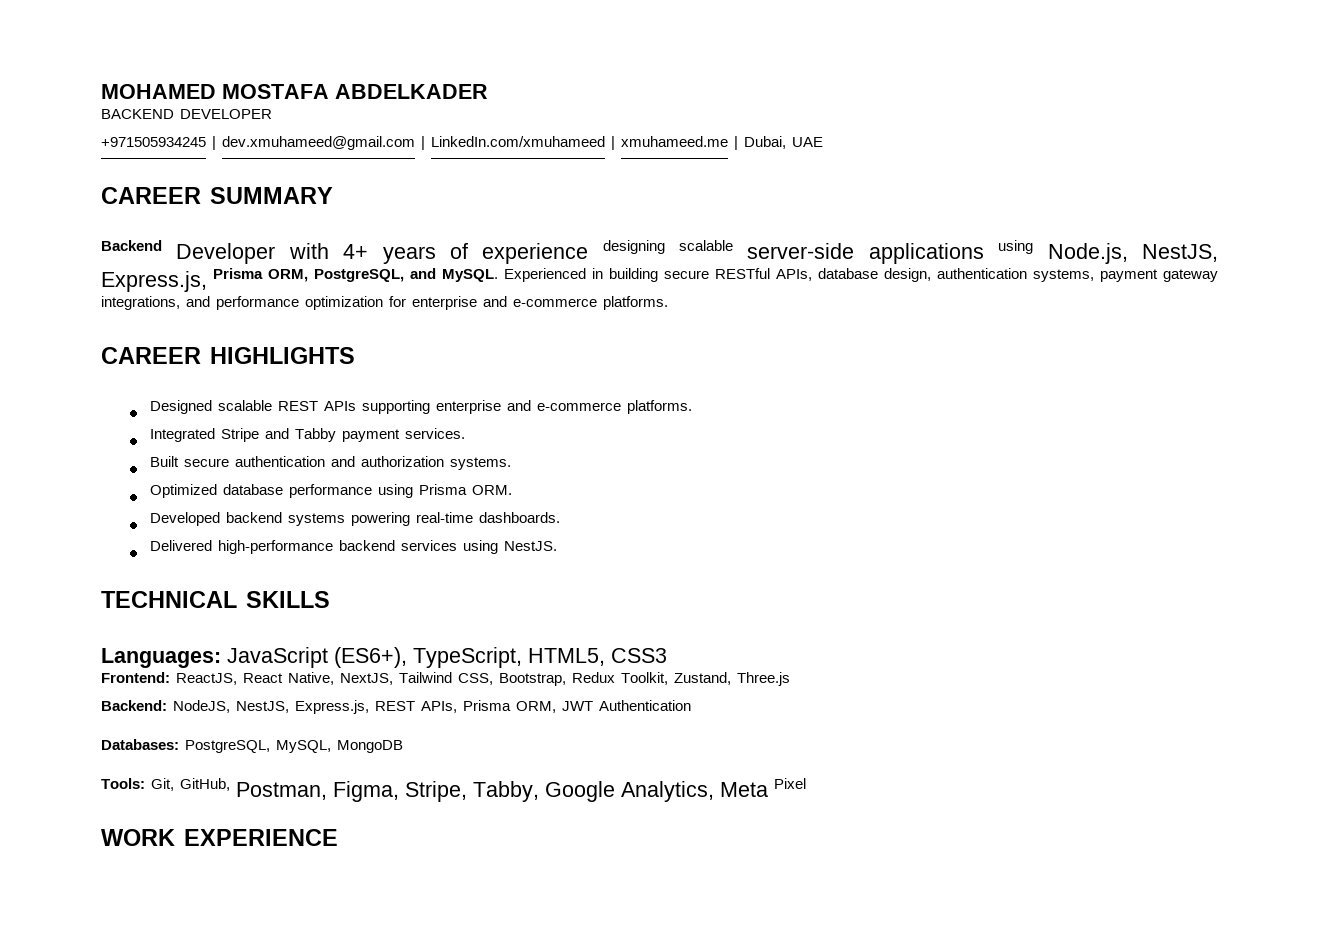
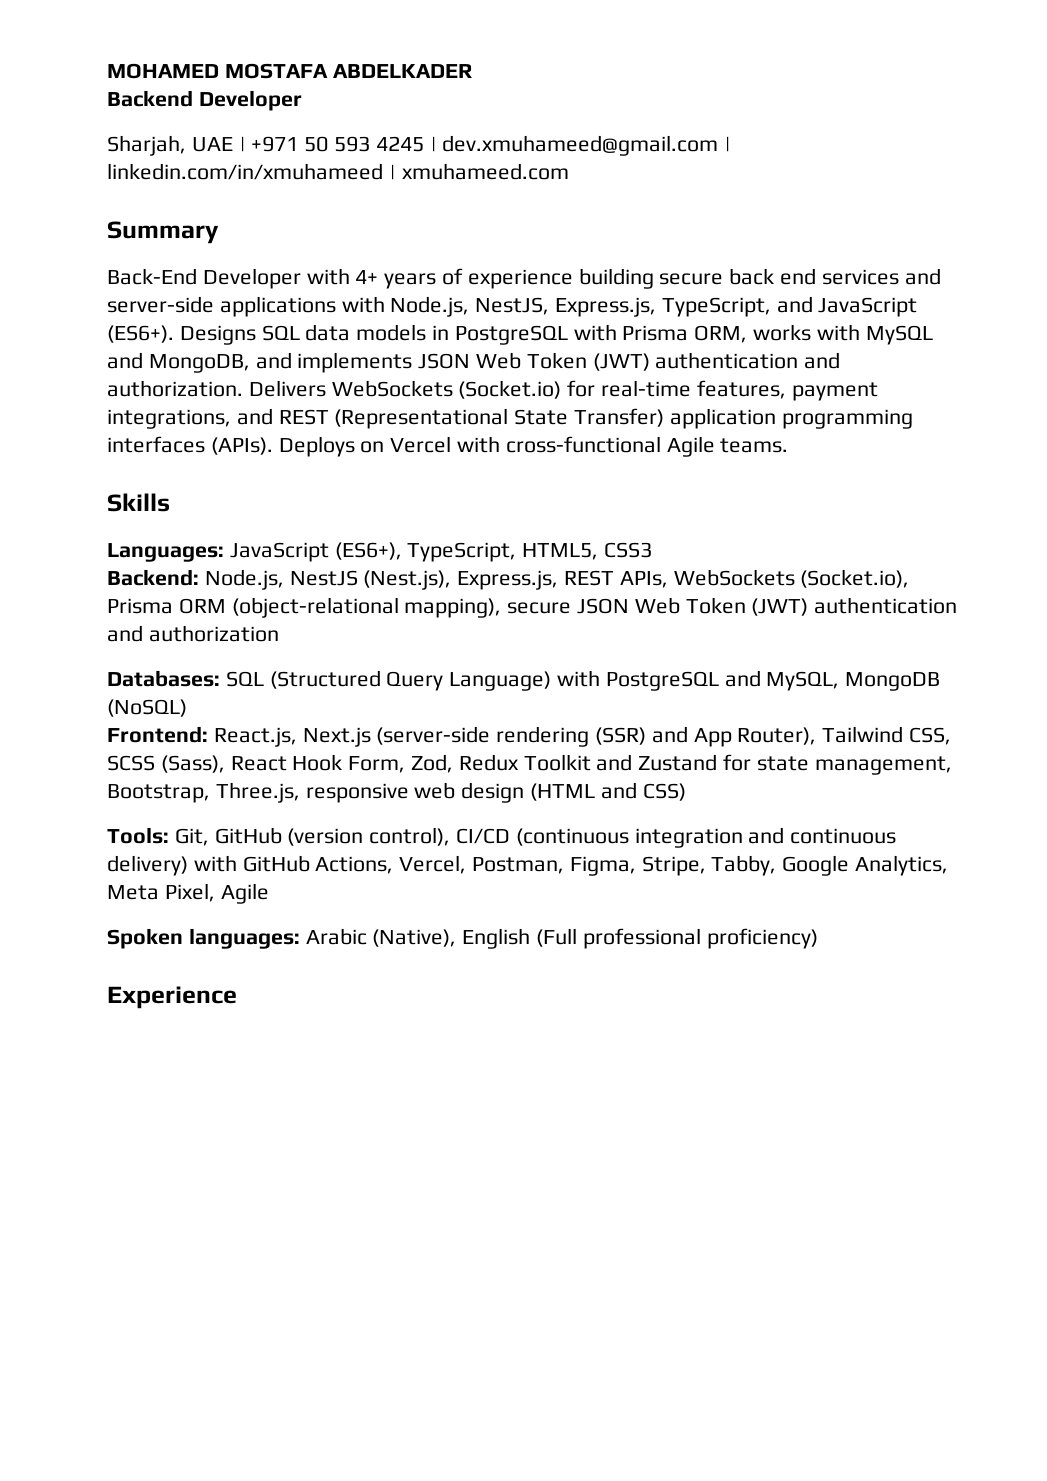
[101,109,272,119] [101,136,823,150] [101,187,334,204] [101,240,162,251] BACKEND DEVELOPER // +971505934245 | dev.xmuhameed@gmail.com | LinkedIn.com/xmuhameed | xmuhameed.me | Dubai, UAE // CAREER SUMMARY // Backend -> [107,90,302,111] [107,135,732,156] [107,163,569,180] [107,221,219,244] [107,268,197,285] Backend Developer // Sharjah, UAE | +971 50 593 4245 | dev.xmuhameed@gmail.com | linkedin.com/in/xmuhameed | xmuhameed.com // Summary // Back-End
[602,240,734,254] designing scalable -> [578,268,941,289] building secure back end services and
[998,240,1034,254] using -> [341,296,385,313] with
[213,268,1218,282] [101,296,668,310] [101,347,356,364] [149,400,692,414] [149,428,465,442] [149,456,511,470] [149,484,512,498] [149,512,560,526] [149,540,557,554] [101,591,331,608] Prisma ORM, PostgreSQL, and MySQL. Experienced in building secure RESTful APIs, database design, authentication systems, payment gateway integrations, and performance optimization for enterprise and e-commerce platforms. // CAREER HIGHLIGHTS // Designed scalable REST APIs supporting enterprise and e-commerce platforms. // Integrated Stripe and Tabby payment services. // Built secure authentication and authorization systems. // Optimized database performance using Prisma ORM. // Developed backend systems powering real-time dashboards. // Delivered high-performance backend services using NestJS. // TECHNICAL SKILLS -> [661,296,918,317] [107,324,933,345] [107,352,841,373] [107,380,878,401] [107,408,913,429] [107,436,789,457] [107,493,170,512] TypeScript, and JavaScript (ES6+). Designs SQL data models in PostgreSQL with Prisma ORM, works with MySQL and MongoDB, and implements JSON Web Token (JWT) authentication and authorization. Delivers WebSockets (Socket.io) for real-time features, payment integrations, and REST (Representational State Transfer) application programming interfaces (APIs). Deploys on Vercel with cross-functional Agile teams. // Skills
[101,672,790,686] [101,700,691,714] [101,739,403,753] [101,778,230,791] Frontend: ReactJS, React Native, NextJS, Tailwind CSS, Bootstrap, Redux Toolkit, Zustand, Three.js // Backend: NodeJS, NestJS, Express.js, REST APIs, Prisma ORM, JWT Authentication // Databases: PostgreSQL, MySQL, MongoDB // Tools: Git, GitHub, -> [107,569,910,590] [107,597,958,618] [107,625,279,642] [107,670,941,691] [107,699,187,717] [107,726,952,747] [107,754,952,775] [107,782,686,803] [107,827,897,848] [107,855,467,876] Backend: Node.js, NestJS (Nest.js), Express.js, REST APIs, WebSockets (Socket.io), Prisma ORM (object-relational mapping), secure JSON Web Token (JWT) authentication and authorization // Databases: SQL (Structured Query Language) with PostgreSQL and MySQL, MongoDB (NoSQL) // Frontend: React.js, Next.js (server-side rendering (SSR) and App Router), Tailwind CSS, SCSS (Sass), React Hook Form, Zod, Redux Toolkit and Zustand for state management, Bootstrap, Three.js, responsive web design (HTML and CSS) // Tools: Git, GitHub (version control), CI/CD (continuous integration and continuous delivery) with GitHub Actions, Vercel,
[774,778,806,789] [101,829,339,846] Pixel // WORK EXPERIENCE -> [164,883,269,904] [107,928,818,949] [107,986,237,1009] Pixel, Agile // Spoken languages: Arabic (Native), English (Full professional proficiency) // Experience

